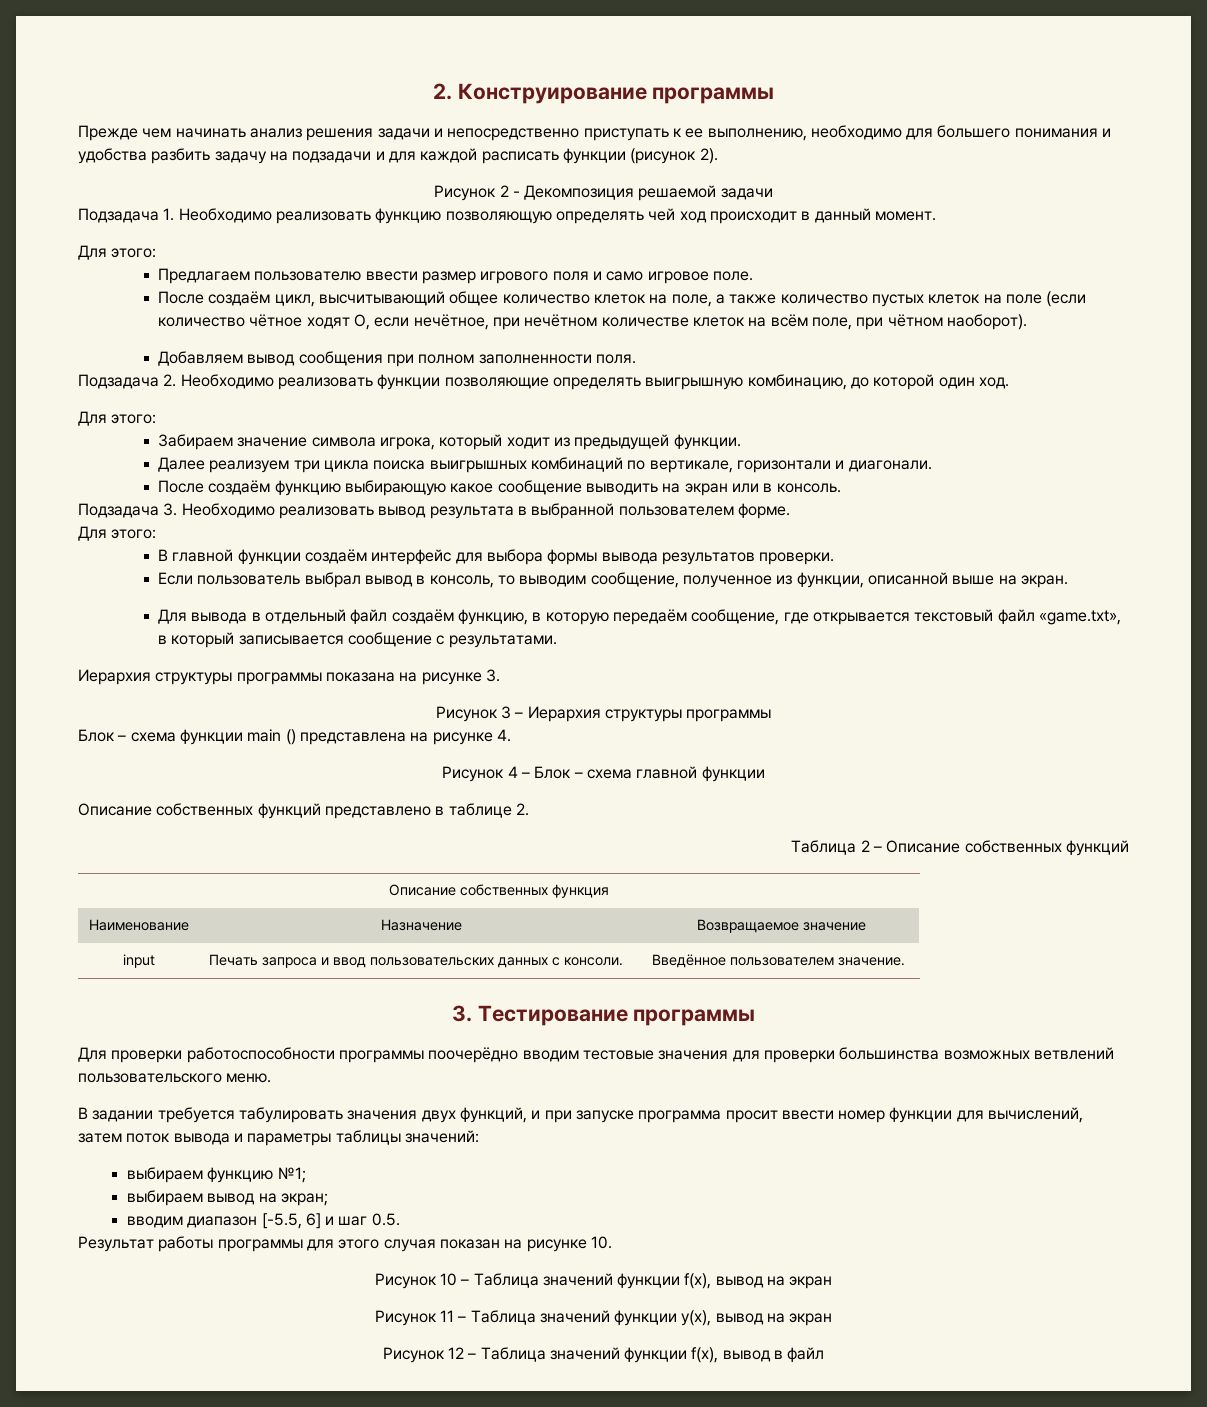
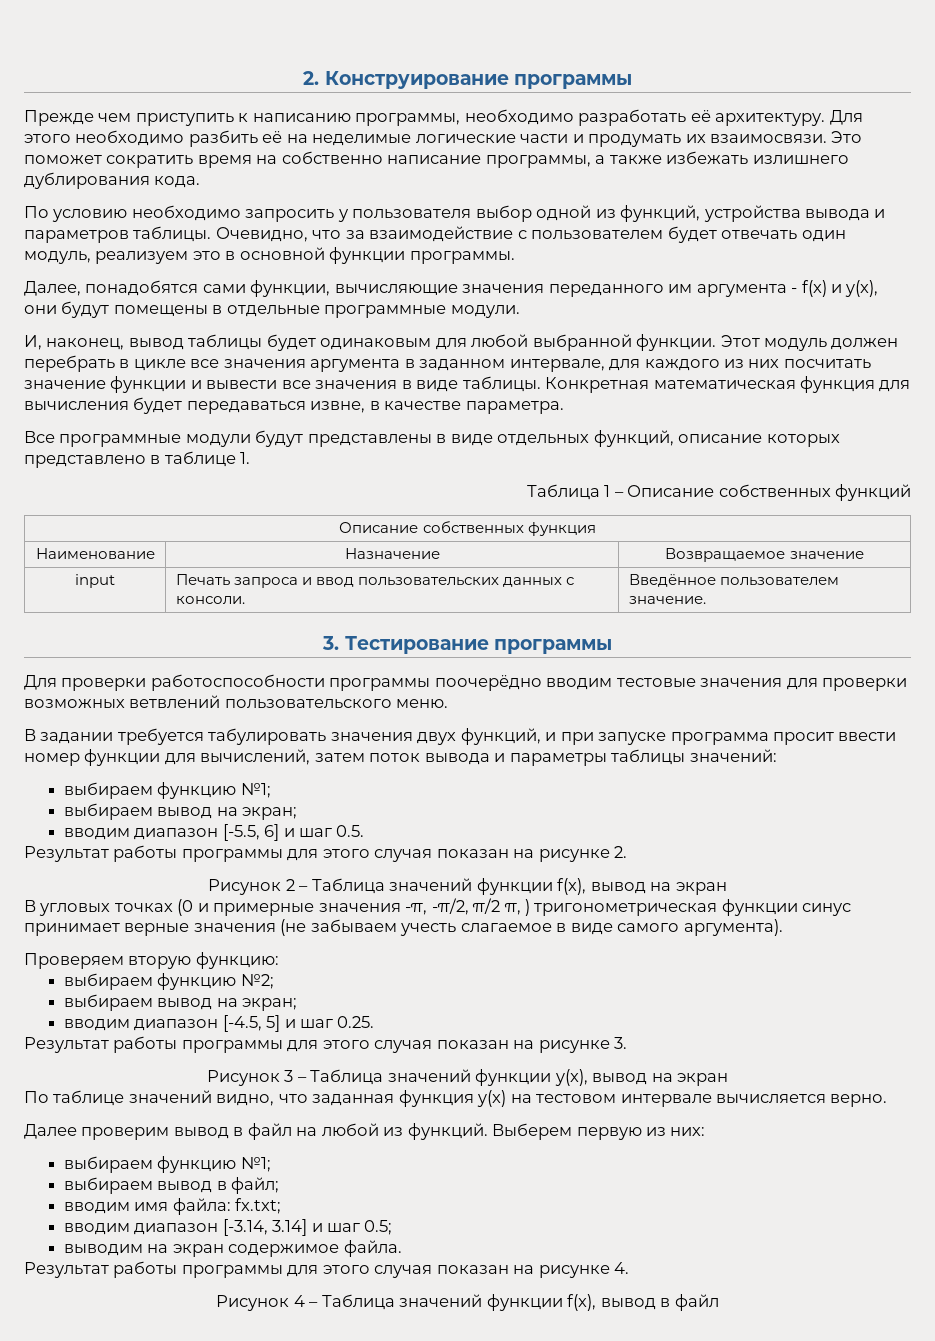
[175,125,1112,141] [78,148,718,164] [434,185,773,201] [78,208,936,224] [78,245,157,260] [158,268,754,284] [158,291,1087,307] [158,314,1027,330] [158,351,637,367] [78,374,1009,390] [78,411,157,426] [158,434,741,450] [158,457,932,473] [158,480,841,496] [78,503,790,519] [78,526,157,541] [158,549,835,565] [158,572,1068,588] [158,609,1121,625] [158,632,557,648] [78,669,500,685] [435,706,772,722] [78,729,511,745] [442,766,765,782] [78,803,321,819] начинать анализ решения задачи и непосредственно приступать к ее выполнению, необходимо для большего понимания и удобства разбить задачу на подзадачи и для каждой расписать функции (рисунок 2). // Рисунок 2 - Декомпозиция решаемой задачи // Подзадача 1. Необходимо реализовать функцию позволяющую определять чей ход происходит в данный момент. // Для этого: // Предлагаем пользователю ввести размер игрового поля и само игровое поле. // После создаём цикл, высчитывающий общее количество клеток на поле, а также количество пустых клеток на поле (если количество чётное ходят O, если нечётное, при нечётном количестве клеток на всём поле, при чётном наоборот). // Добавляем вывод сообщения при полном заполненности поля. // Подзадача 2. Необходимо реализовать функции позволяющие определять выигрышную комбинацию, до которой один ход. // Для этого: // Забираем значение символа игрока, который ходит из предыдущей функции. // Далее реализуем три цикла поиска выигрышных комбинаций по вертикале, горизонтали и диагонали. // После создаём функцию выбирающую какое сообщение выводить на экран или в консоль. // Подзадача 3. Необходимо реализовать вывод результата в выбранной пользователем форме. // Для этого: // В главной функции создаём интерфейс для выбора формы вывода результатов проверки. // Если пользователь выбрал вывод в консоль, то выводим сообщение, полученное из функции, описанной выше на экран. // Для вывода в отдельный файл создаём функцию, в которую передаём сообщение, где открывается текстовый файл «game.txt», в который записывается сообщение с результатами. // Иерархия структуры программы показана на рисунке 3. // Рисунок 3 – Иерархия структуры программы // Блок – схема функции main () представлена на рисунке 4. // Рисунок 4 – Блок – схема главной функции // Описание собственных функций -> [135,109,863,126] [24,130,863,147] [24,151,849,168] [24,172,201,189] [24,205,886,222] [24,226,846,243] [24,247,515,264] [24,280,879,297] [24,301,520,318] [24,334,899,351] [24,355,871,372] [24,376,911,393] [24,397,564,414] [24,430,840,447] приступить к написанию программы, необходимо разработать её архитектуру. Для этого необходимо разбить её на неделимые логические части и продумать их взаимосвязи. Это поможет сократить время на собственно написание программы, а также избежать излишнего дублирования кода. // По условию необходимо запросить у пользователя выбор одной из функций, устройства вывода и параметров таблицы. Очевидно, что за взаимодействие с пользователем будет отвечать один модуль, реализуем это в основной функции программы. // Далее, понадобятся сами функции, вычисляющие значения переданного им аргумента - f(x) и y(x), они будут помещены в отдельные программные модули. // И, наконец, вывод таблицы будет одинаковым для любой выбранной функции. Этот модуль должен перебрать в цикле все значения аргумента в заданном интервале, для каждого из них посчитать значение функции и вывести все значения в виде таблицы. Конкретная математическая функция для вычисления будет передаваться извне, в качестве параметра. // Все программные модули будут представлены в виде отдельных функций, описание которых
[515,803,529,816] [791,840,870,855] 2. // Таблица 2 -> [240,452,251,464] [526,484,611,500] 1. // Таблица 1
[839,1047,940,1060] большинства -> (908, 684) none
[590,1236,612,1249] [374,1273,457,1289] 10. // Рисунок 10 -> [614,846,628,858] [208,879,295,895] 2. // Рисунок 2
[374,1310,454,1326] // Рисунок 11 -> [24,898,852,916] [24,919,783,936] [24,952,279,969] [63,973,274,990] [63,994,298,1011] [63,1015,375,1032] [24,1036,628,1053] [206,1070,294,1086] // В угловых точках (0 и примерные значения -π, -π/2, π/2 π, ) тригонометрическая функции синус принимает верные значения (не забываем учесть слагаемое в виде самого аргумента). // Проверяем вторую функцию: // выбираем функцию №2; // выбираем вывод на экран; // вводим диапазон [-4.5, 5] и шаг 0.25. // Результат работы программы для этого случая показан на рисунке 3. // Рисунок 3
[382,1347,464,1363] // Рисунок 12 -> [24,1090,888,1107] [24,1123,706,1140] [63,1156,271,1173] [63,1177,280,1194] [63,1198,282,1215] [63,1219,393,1236] [63,1240,402,1257] [24,1261,630,1278] [216,1295,305,1311] // По таблице значений видно, что заданная функция y(x) на тестовом интервале вычисляется верно. // Далее проверим вывод в файл на любой из функций. Выберем первую из них: // выбираем функцию №1; // выбираем вывод в файл; // вводим имя файла: fx.txt; // вводим диапазон [-3.14, 3.14] и шаг 0.5; // выводим на экран содержимое файла. // Результат работы программы для этого случая показан на рисунке 4. // Рисунок 4

